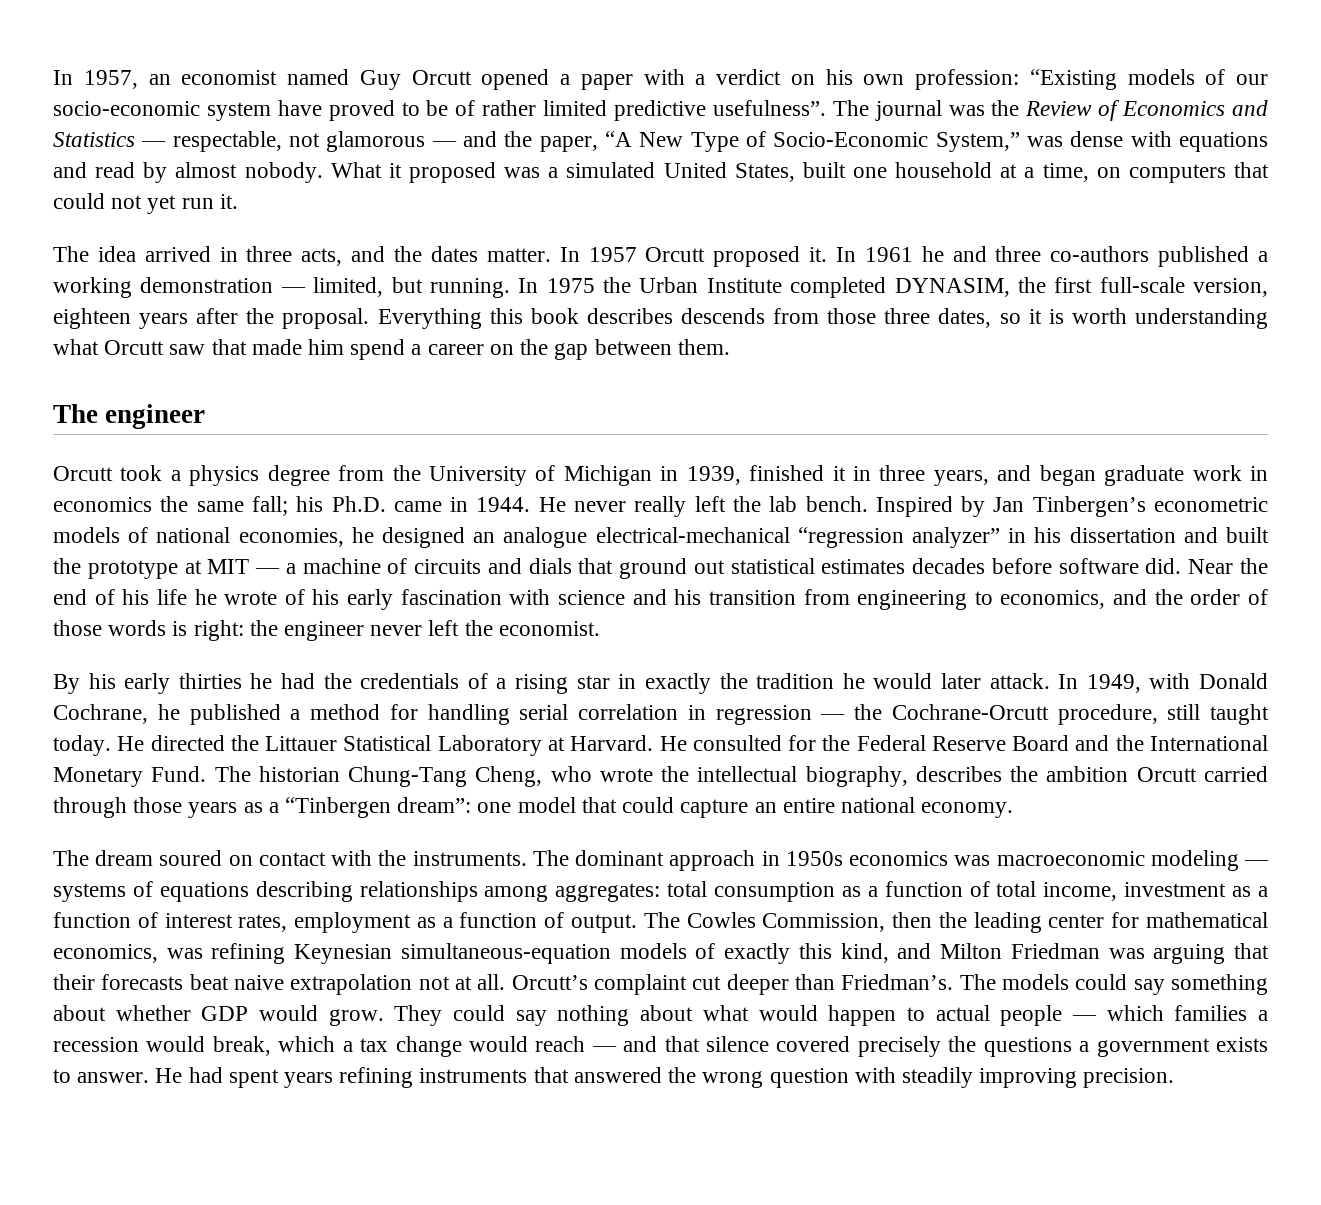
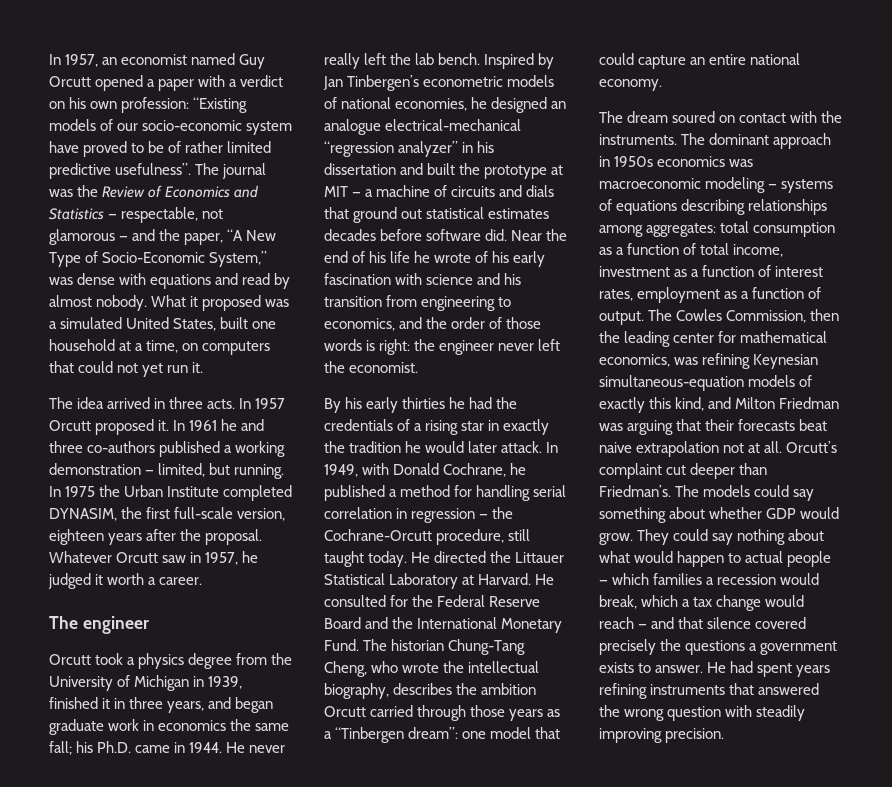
[301,246,551,266] acts, and the dates matter. -> [207,399,236,409] acts.
[377,308,1268,329] [53,339,730,360] Everything this book describes descends from those three dates, so it is worth understanding what Orcutt saw that made him spend a career on the gap between them. -> [49,551,259,565] [48,573,203,589] Whatever Orcutt saw in 1957, he judged it worth a career.

